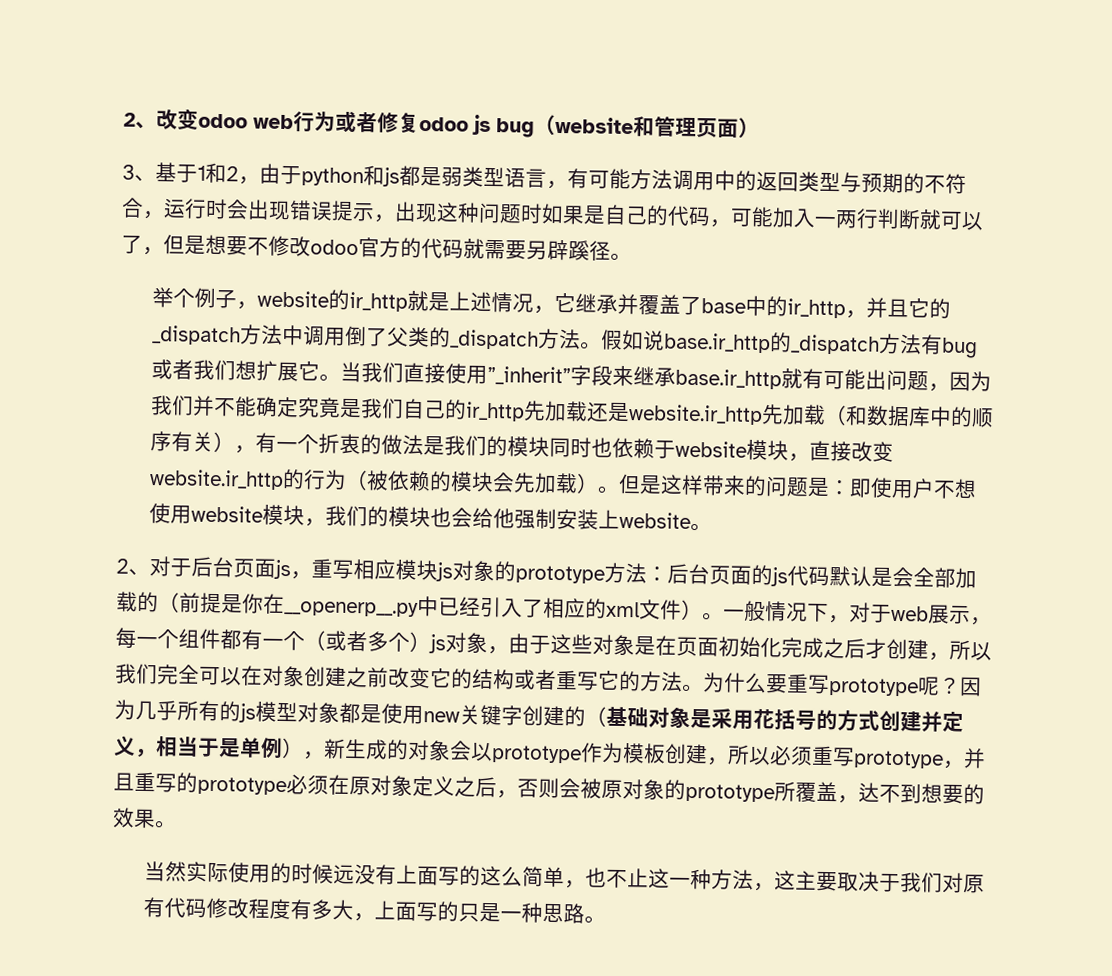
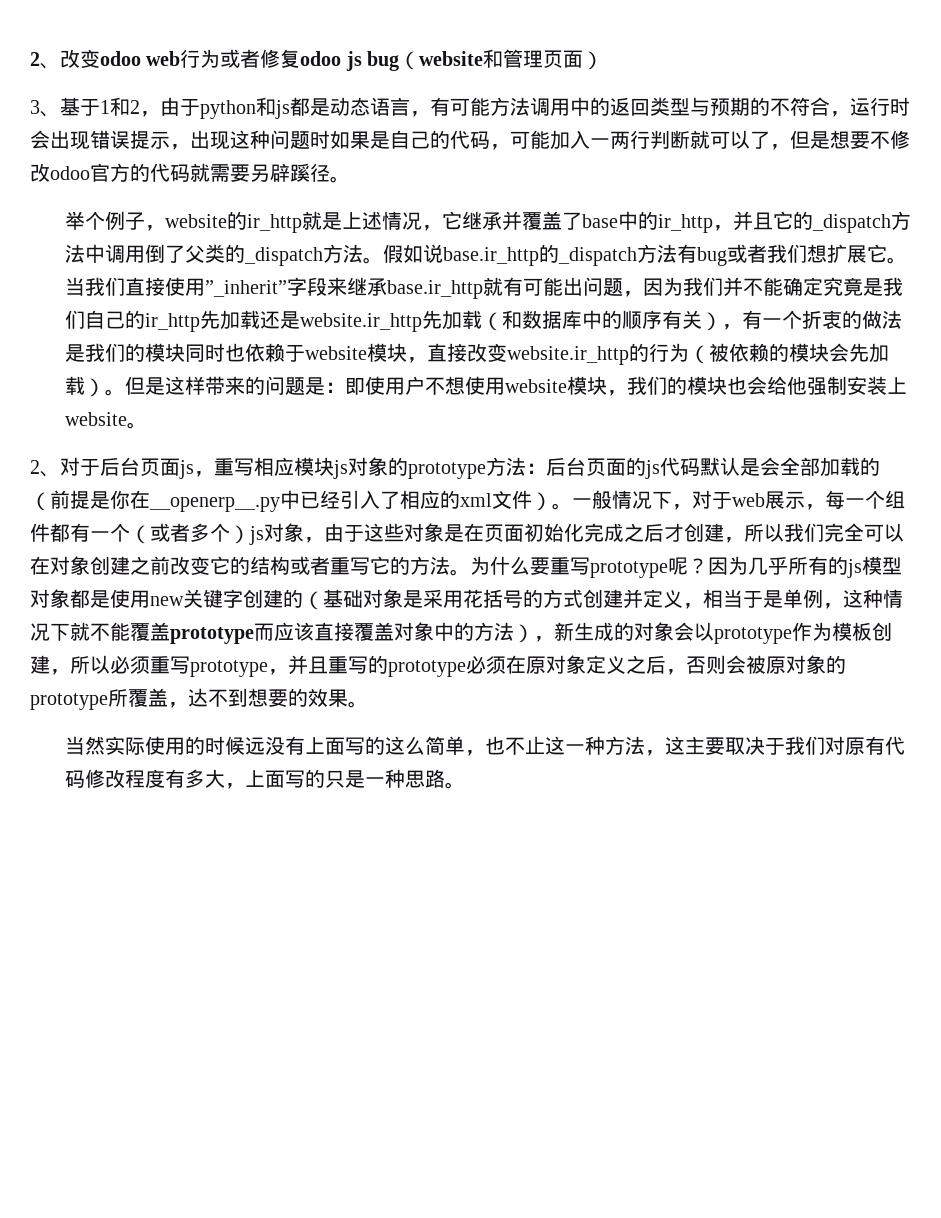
[441,166,505,187] 弱类型 -> [330,97,370,116] 动态
(283, 748) none -> [823,589,903,609] [30,622,514,644] ，这种情况下就不能覆盖prototype而应该直接覆盖对象中的方法

